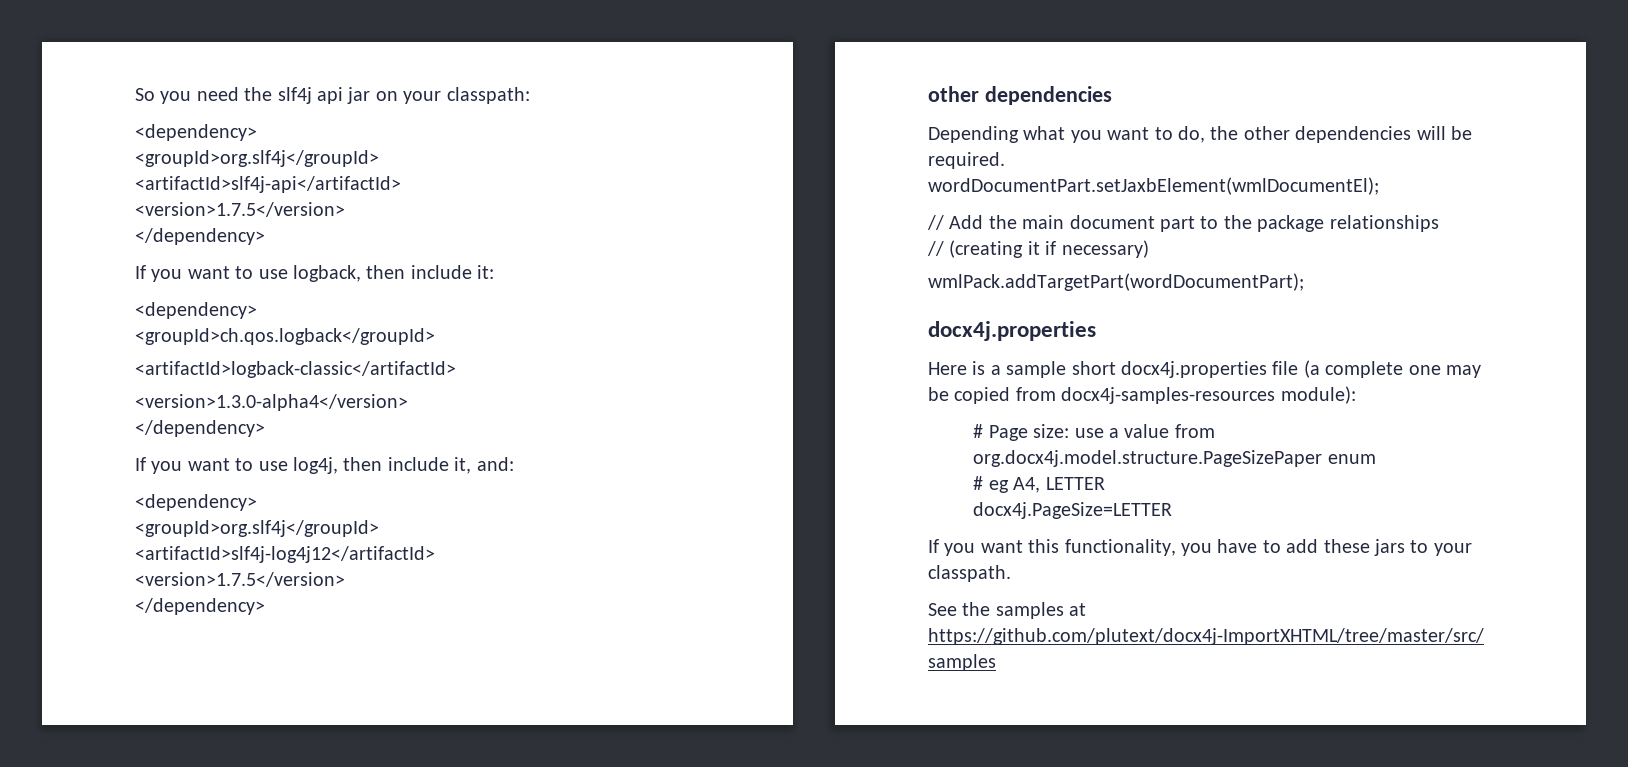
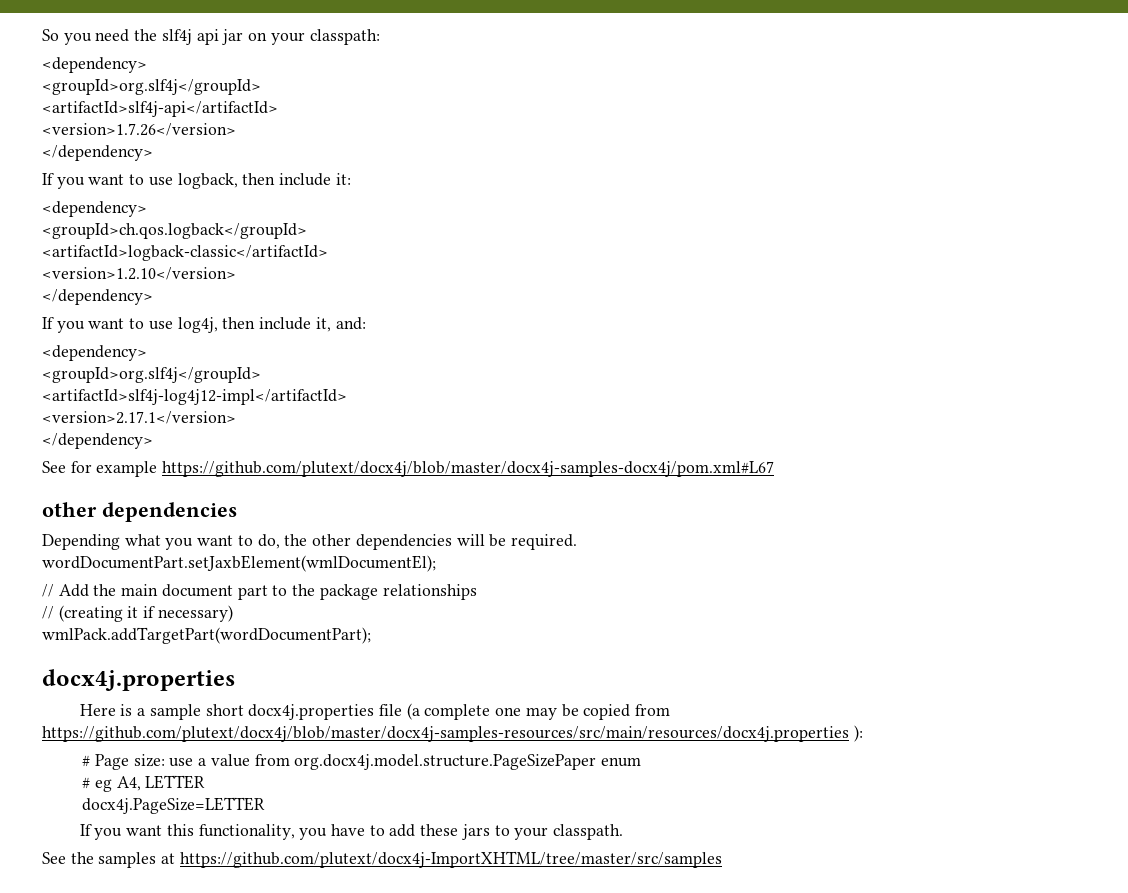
[135,202,345,217] <version>1.7.5</version> -> [42,123,236,136] <version>1.7.26</version>
[135,394,408,411] <version>1.3.0-alpha4</version> -> [42,267,236,280] <version>1.2.10</version>
[135,546,435,563] [135,572,345,587] [135,598,265,615] <artifactId>slf4j-log4j12</artifactId> // <version>1.7.5</version> // </dependency> -> [42,389,347,405] [42,411,236,424] [42,433,153,449] [42,461,775,477] <artifactId>slf4j-log4j12-impl</artifactId> // <version>2.17.1</version> // </dependency> // See for example https://github.com/plutext/docx4j/blob/master/docx4j-samples-docx4j/pom.xml#L67
[1061,386,1356,404] docx4j-samples-resources module): -> [42,725,863,742] https://github.com/plutext/docx4j/blob/master/docx4j-samples-resources/src/main/resources/docx4j.properties ):

